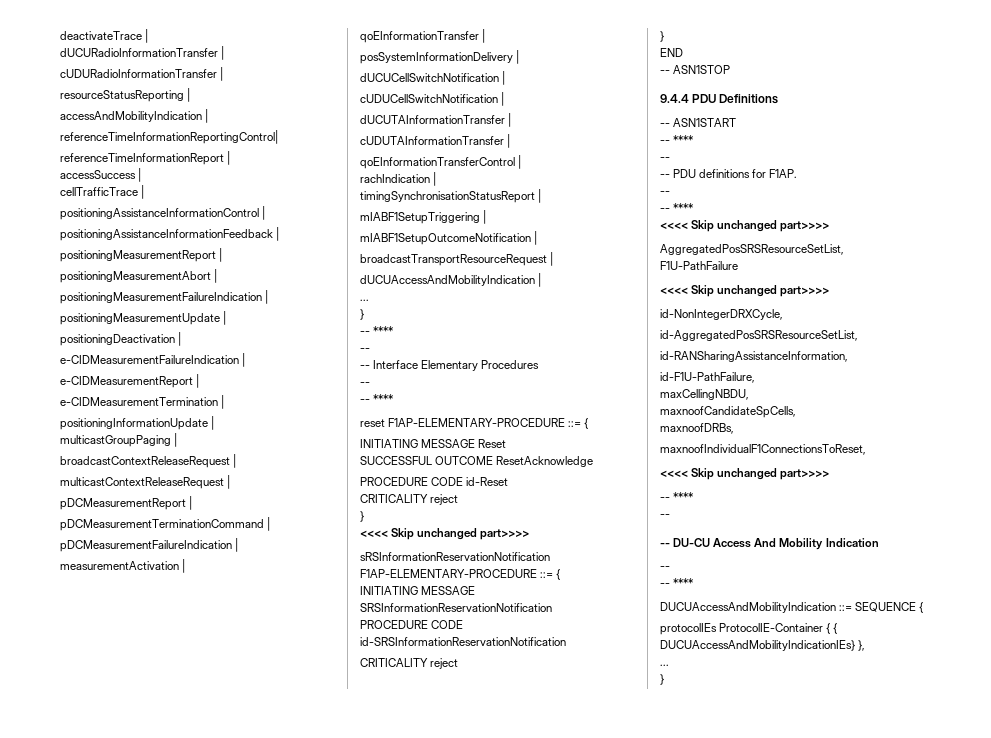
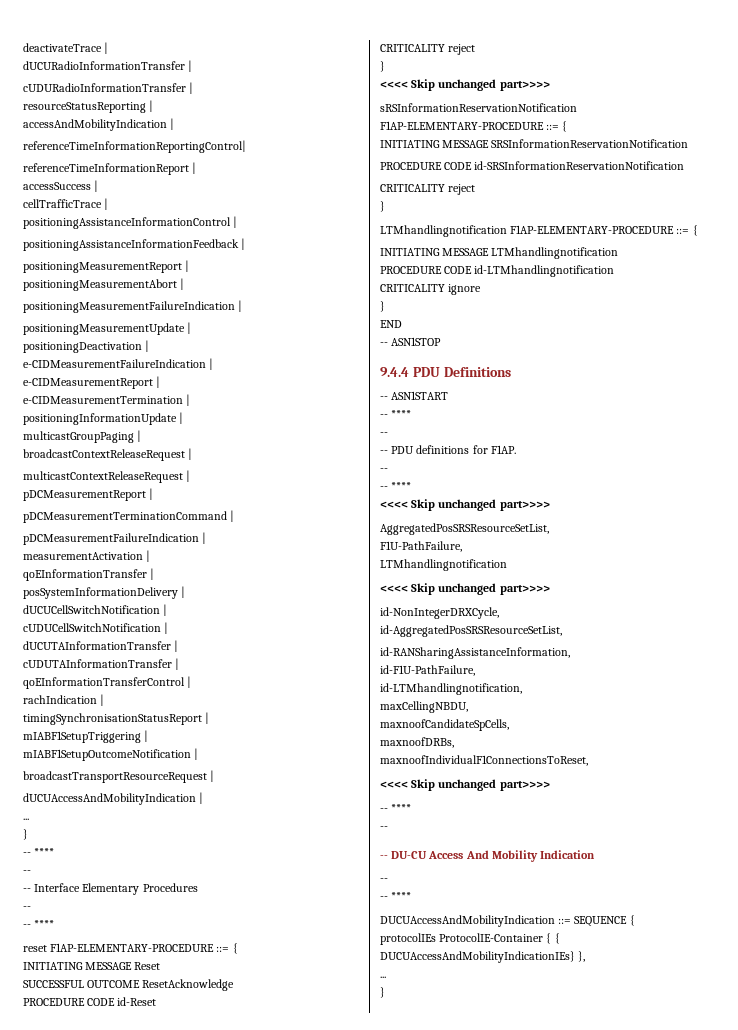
(664, 36) none -> [380,225,698,237] [380,247,619,259] [380,265,615,277] [380,284,482,295] [380,301,385,312] // LTMhandlingnotification F1AP-ELEMENTARY-PROCEDURE ::= { // INITIATING MESSAGE LTMhandlingnotification // PROCEDURE CODE id-LTMhandlingnotification // CRITICALITY ignore // }
[660,261,738,270] F1U-PathFailure -> [380,541,462,552] [380,559,507,571] F1U-PathFailure, // LTMhandlingnotification
(755, 377) none -> [380,683,522,695] // id-LTMhandlingnotification,

